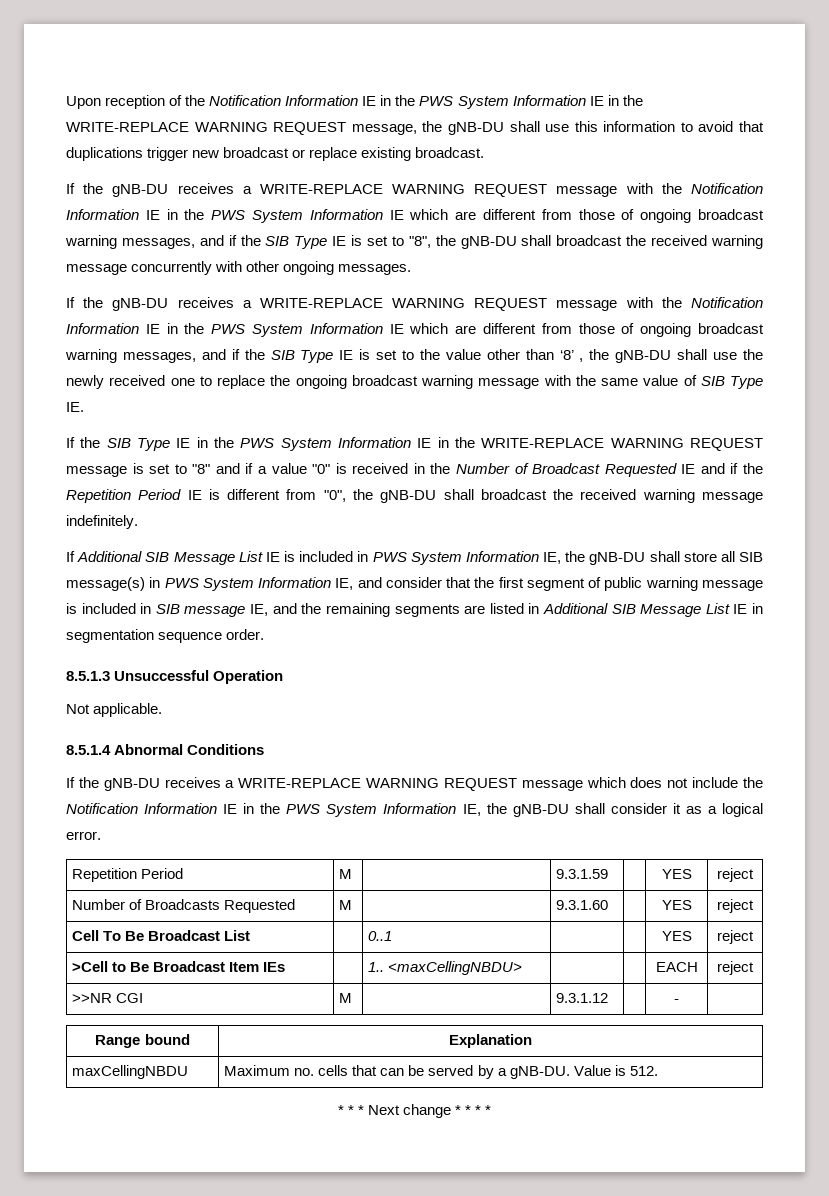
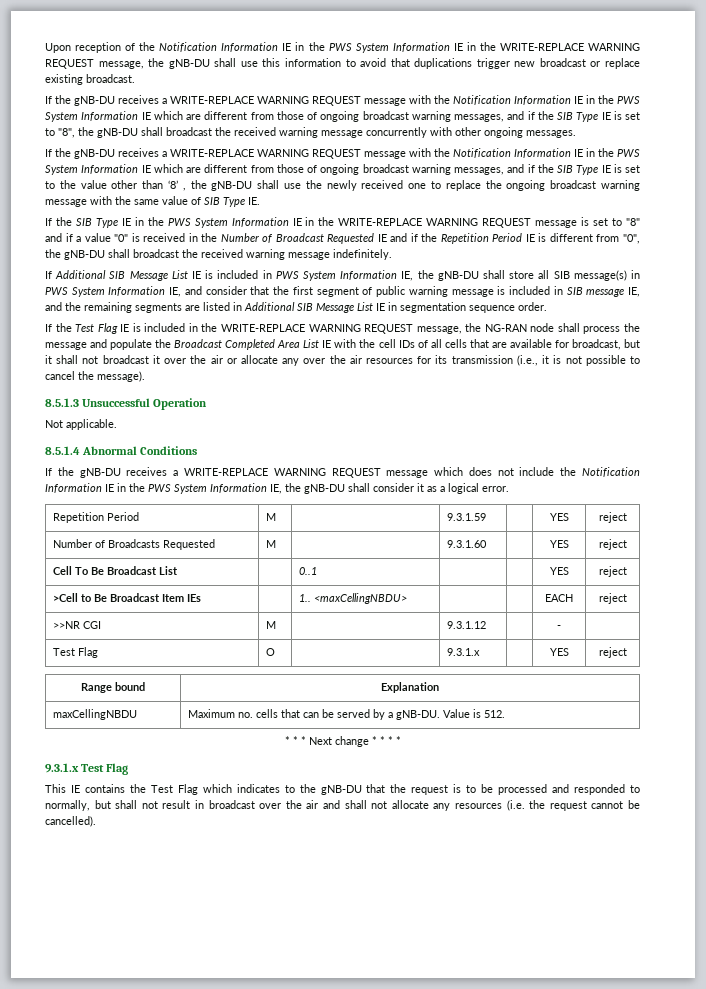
(265, 634) none -> [45,323,640,334] [45,339,640,350] [45,355,640,366] [45,371,145,382] // If the Test Flag IE is included in the WRITE-REPLACE WARNING REQUEST message, the NG-RAN node shall process the message and populate the Broadcast Completed Area List IE with the cell IDs of all cells that are available for broadcast, but it shall not broadcast it over the air or allocate any over the air resources for its transmission (i.e., it is not possible to cancel the message).
(679, 1001) none -> [53,647,99,658] [266,648,276,656] [447,648,481,656] [549,648,569,656] [598,647,627,658] // Test Flag | O | | 9.3.1.x | | YES | reject
(492, 1110) none -> [45,763,129,775] [45,784,640,795] [45,800,641,811] [45,816,96,827] // 9.3.1.x Test Flag // This IE contains the Test Flag which indicates to the gNB-DU that the request is to be processed and responded to normally, but shall not result in broadcast over the air and shall not allocate any resources (i.e. the request cannot be cancelled).

